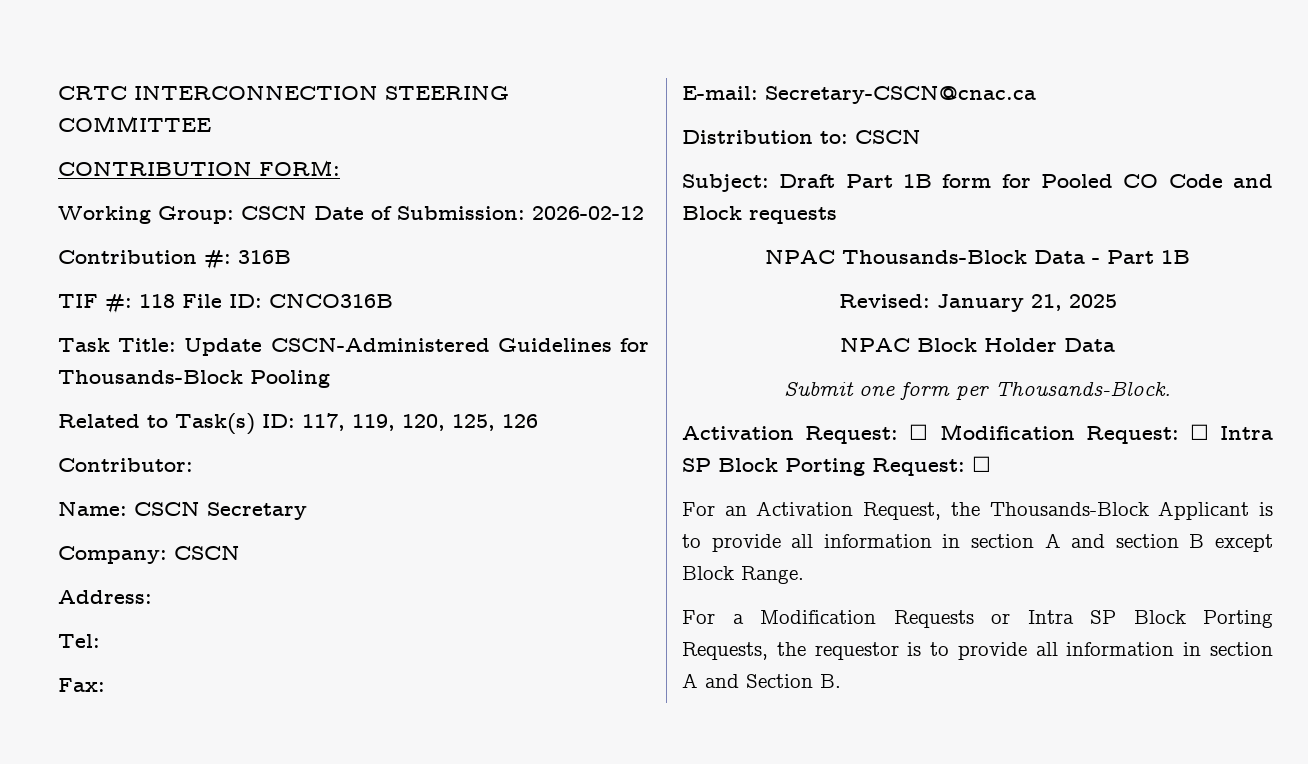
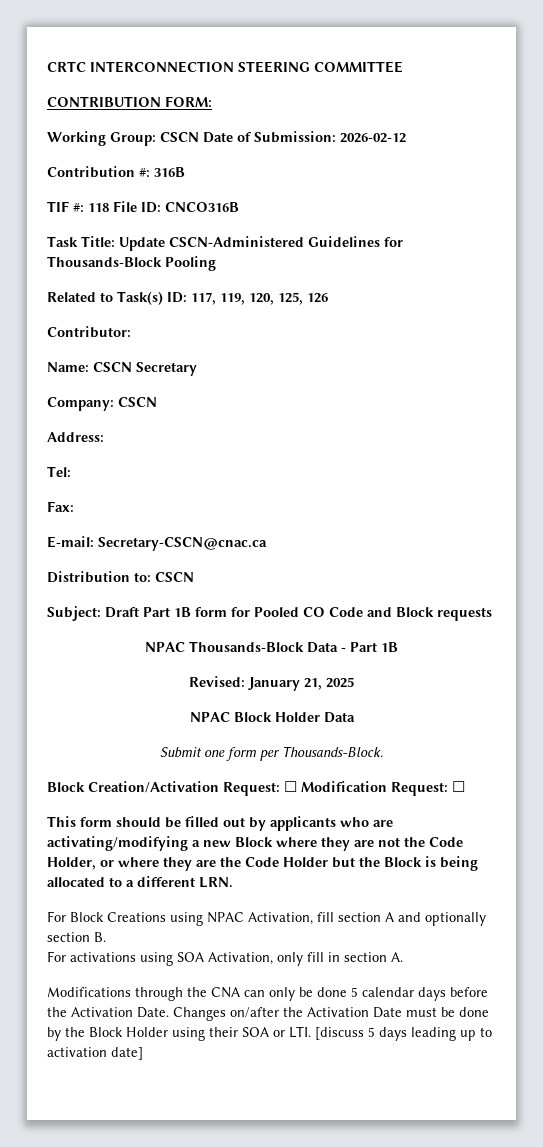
[682,426,794,440] Activation -> [47,781,219,793] Block Creation/Activation
[1220,426,1273,440] [682,456,991,476] [682,501,1273,520] [682,533,1273,552] [682,566,804,584] [682,610,1273,628] [682,642,1273,660] [682,673,841,688] Intra SP Block Porting Request: ☐ // For an Activation Request, the Thousands-Block Applicant is to provide all information in section A and section B except Block Range. // For a Modification Requests or Intra SP Block Porting Requests, the requestor is to provide all information in section A and Section B. -> [47,816,393,831] [47,836,463,851] [47,856,478,871] [47,876,233,888] [47,911,486,926] [47,932,106,942] [47,951,403,966] [47,987,488,1001] [47,1007,489,1021] [47,1026,492,1041] [47,1047,143,1060] // This form should be filled out by applicants who are activating/modifying a new Block where they are not the Code Holder, or where they are the Code Holder but the Block is being allocated to a different LRN. // For Block Creations using NPAC Activation, fill section A and optionally section B. // For activations using SOA Activation, only fill in section A. // Modifications through the CNA can only be done 5 calendar days before the Activation Date. Changes on/after the Activation Date must be done by the Block Holder using their SOA or LTI. [discuss 5 days leading up to activation date]

